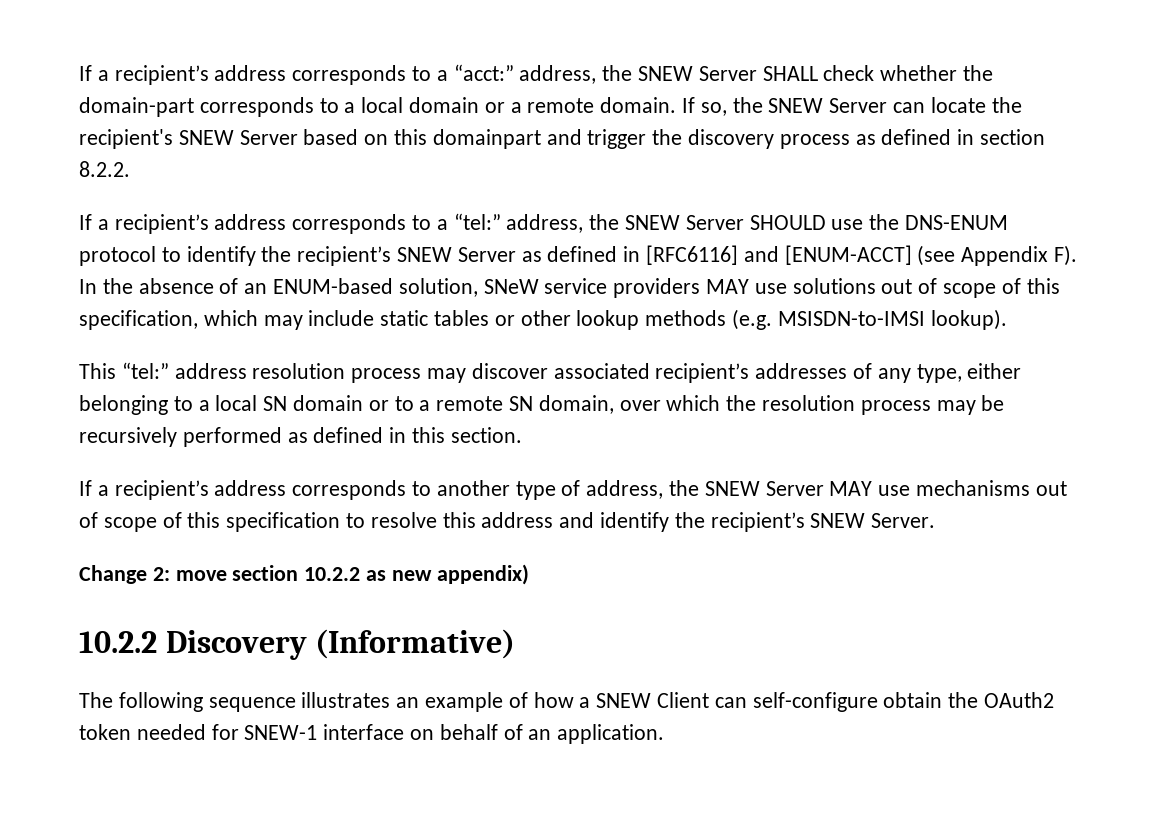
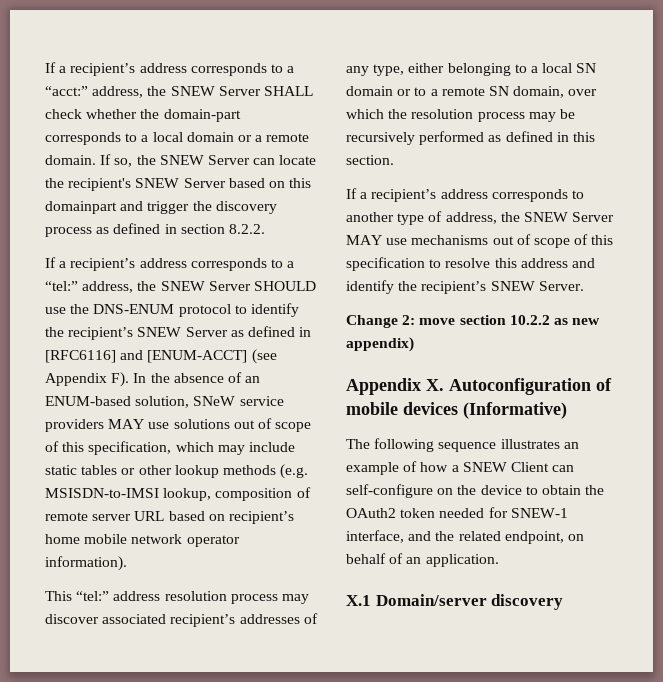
[930,309,1007,330] lookup). -> [163,487,311,501] [45,511,294,524] [45,534,240,547] [45,556,127,571] lookup, composition of remote server URL based on recipient’s home mobile network operator information).
[79,630,307,660] 10.2.2 Discovery -> [346,378,612,395] [346,402,458,415] Appendix X. Autoconfiguration of mobile devices
(878, 702) none -> [437,485,538,495] on the device to
[323,724,405,740] interface -> [346,530,564,544] interface, and the related endpoint,
(665, 734) none -> [346,594,564,610] // X.1 Domain/server discovery

